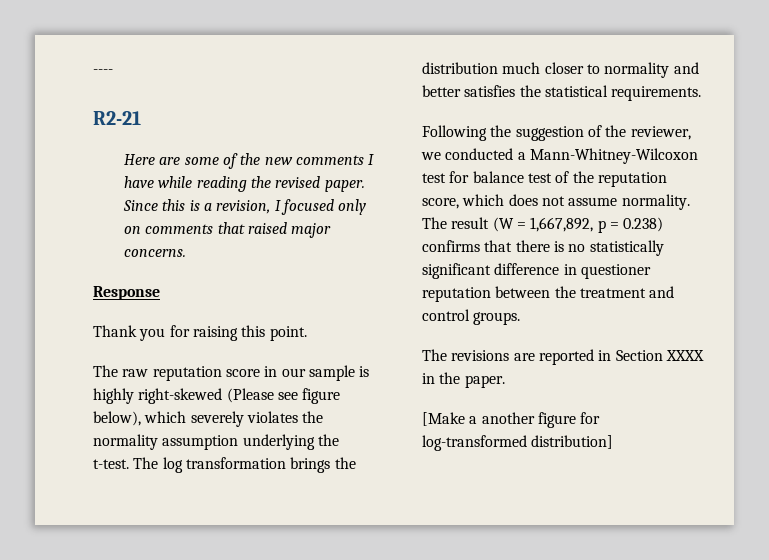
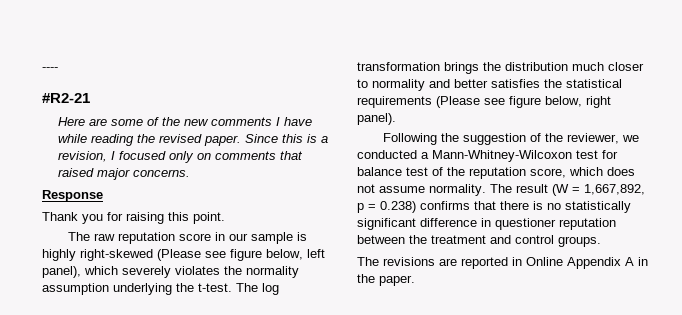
[93,111,141,125] R2-21 -> [42,93,90,103] #R2-21
[93,411,141,426] below), -> [266,249,325,260] [42,266,81,278] below, left panel),
[611,86,702,101] requirements. -> [357,96,611,108] [357,113,396,125] requirements (Please see figure below, right panel).
[615,350,704,361] Section XXXX -> [526,257,634,269] Online Appendix A
[422,412,601,428] [422,435,614,451] // [Make a another figure for log-transformed distribution] -> (415, 280) none

